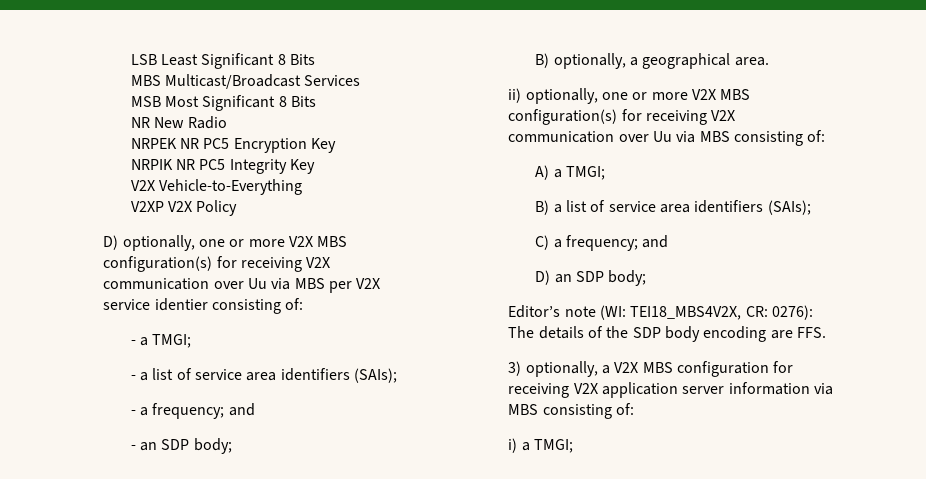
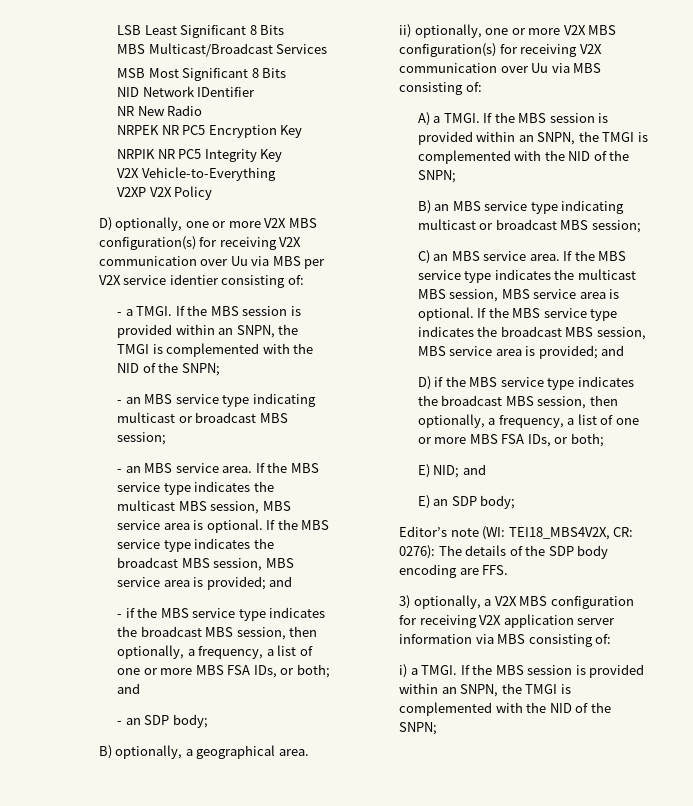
(316, 101) none -> [117,86,256,97] // NID Network IDentifier
[152,334,192,348] [130,368,397,383] [130,403,225,419] TMGI; // - a list of service area identifiers (SAIs); // - a frequency; -> [136,305,301,316] [117,324,299,338] [117,343,314,357] [117,362,220,376] [117,393,316,407] [117,412,288,423] [117,432,167,445] [117,462,319,473] [117,481,274,495] [117,500,291,514] [117,519,330,533] [117,538,274,552] [117,557,294,571] [117,576,293,590] [117,607,326,621] [117,626,318,640] [117,645,313,659] [117,664,330,678] TMGI. If the MBS session is provided within an SNPN, the TMGI is complemented with the NID of the SNPN; // - an MBS service type indicating multicast or broadcast MBS session; // - an MBS service area. If the MBS service type indicates the multicast MBS session, MBS service area is optional. If the MBS service type indicates the broadcast MBS session, MBS service area is provided; and // - if the MBS service type indicates the broadcast MBS session, then optionally, a frequency, a list of one or more MBS FSA IDs, or both;
[566,166,606,180] [535,200,811,215] [535,235,669,251] [535,270,551,285] TMGI; // B) a list of service area identifiers (SAIs); // C) a frequency; and // D) -> [443,112,609,123] [417,131,648,145] [417,150,630,164] [417,170,456,183] [417,200,625,214] [417,219,641,233] [417,250,627,264] [417,269,636,283] [417,289,620,302] [417,307,618,321] [417,326,646,340] [417,345,625,359] [417,376,634,390] [417,395,618,409] [417,414,639,428] [417,433,604,447] [417,464,486,478] [417,495,430,509] TMGI. If the MBS session is provided within an SNPN, the TMGI is complemented with the NID of the SNPN; // B) an MBS service type indicating multicast or broadcast MBS session; // C) an MBS service area. If the MBS service type indicates the multicast MBS session, MBS service area is optional. If the MBS service type indicates the broadcast MBS session, MBS service area is provided; and // D) if the MBS service type indicates the broadcast MBS session, then optionally, a frequency, a list of one or more MBS FSA IDs, or both; // E) NID; and // E)
[533,439,573,453] TMGI; -> [421,664,645,678] [399,683,571,697] [399,702,611,716] [399,722,438,735] TMGI. If the MBS session is provided within an SNPN, the TMGI is complemented with the NID of the SNPN;

